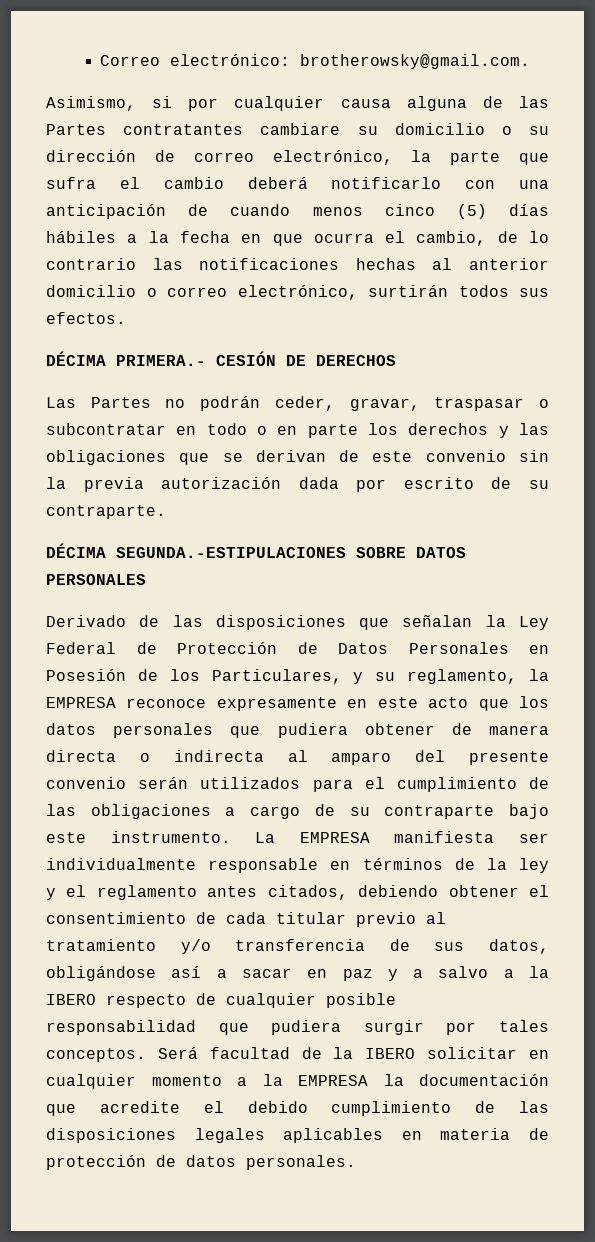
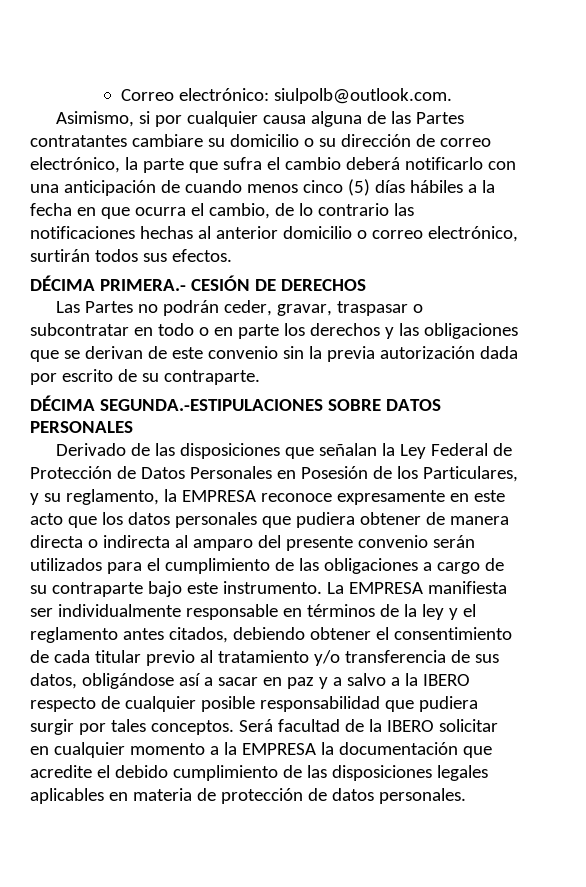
[300,54,531,69] brotherowsky@gmail.com. -> [273,88,452,104] siulpolb@outlook.com.

